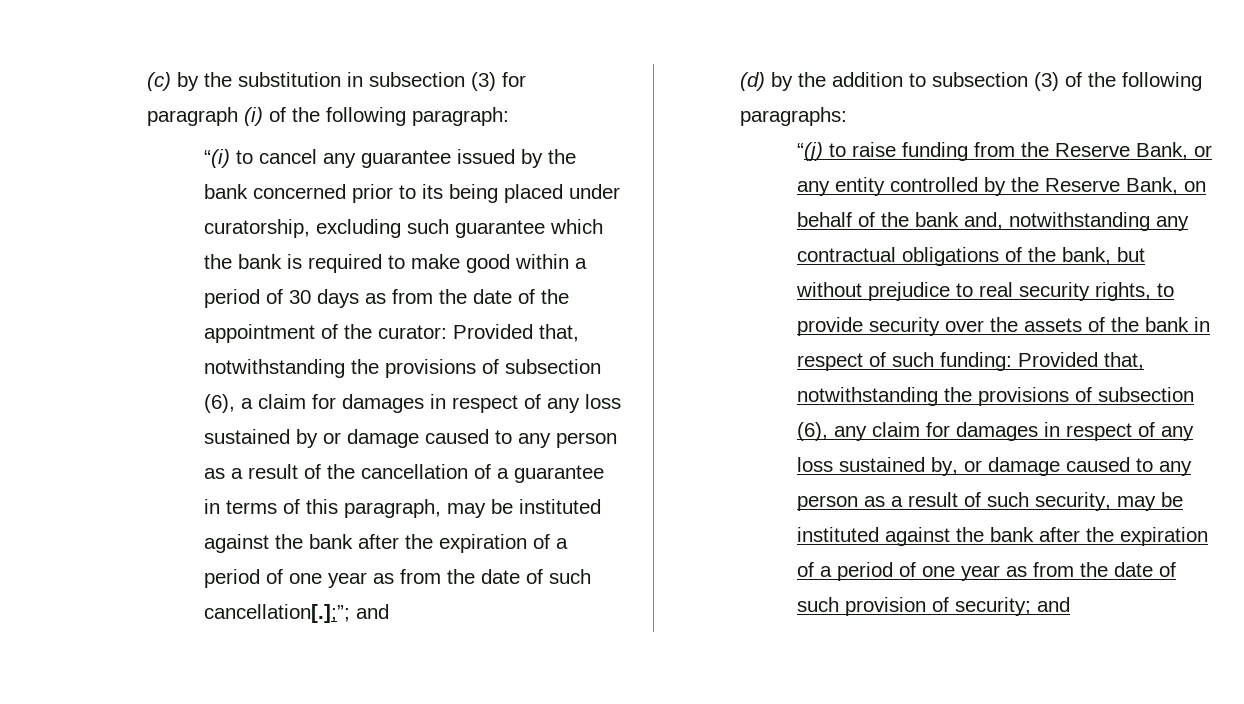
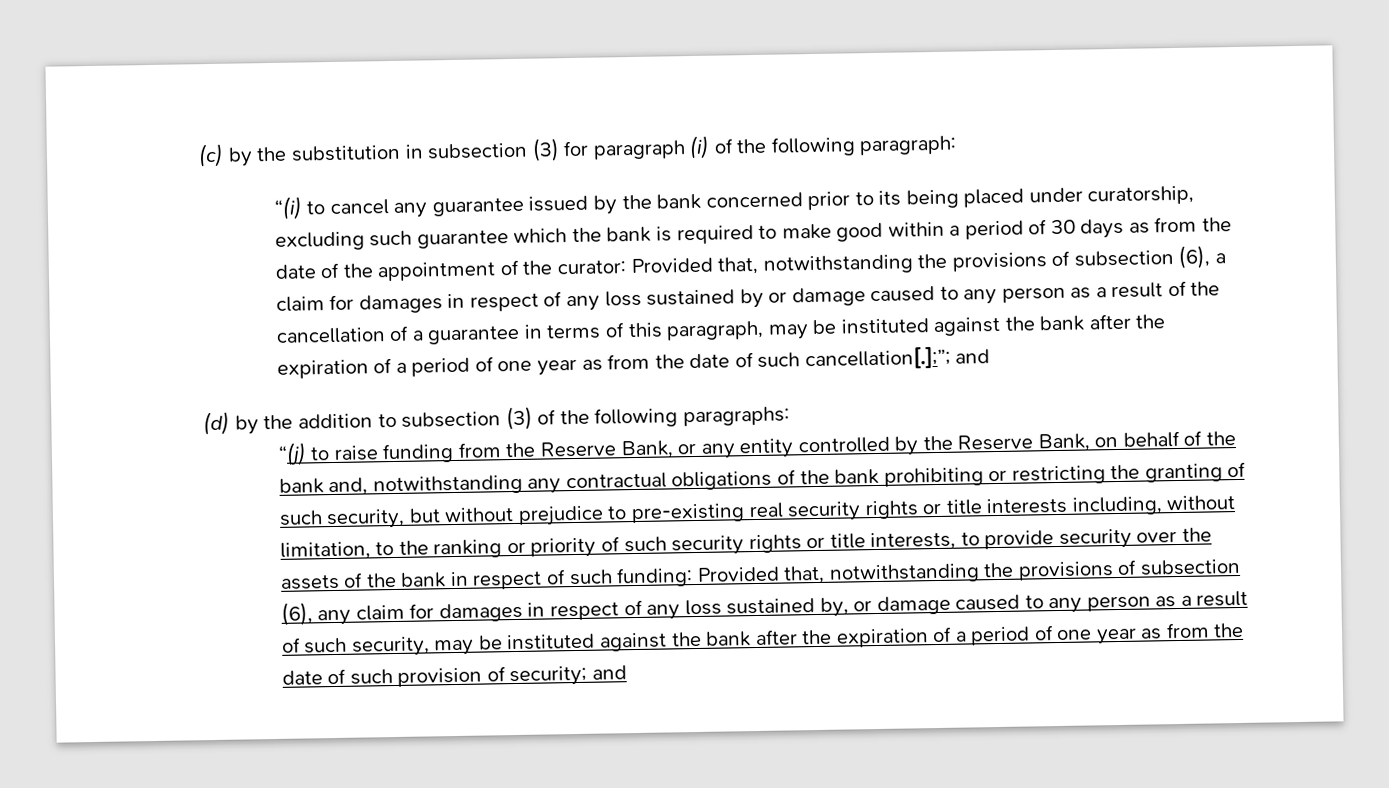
[1061,247,1111,265] bank, -> [834,461,1247,487] [278,508,406,530] bank prohibiting or restricting the granting of such security,
(973, 290) none -> [630,503,745,524] pre-existing
[1094,282,1151,301] rights, -> [864,495,1236,520] [279,531,957,560] rights or title interests including, without limitation, to the ranking or priority of such security rights or title interests,

